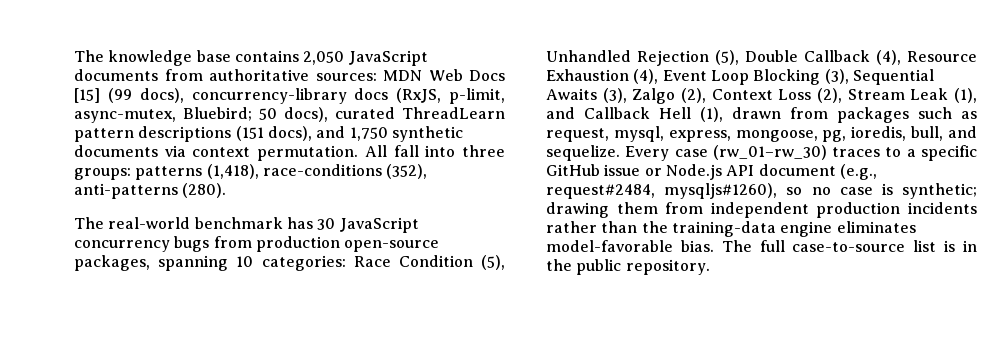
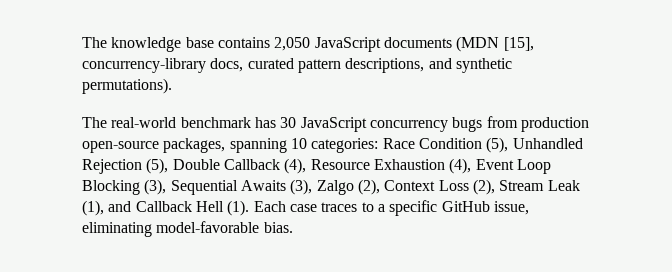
[164,69,505,81] [74,88,505,104] [74,107,505,123] [74,126,463,142] [74,145,505,161] [74,164,428,180] [74,183,227,199] from authoritative sources: MDN Web Docs [15] (99 docs), concurrency-library docs (RxJS, p-limit, async-mutex, Bluebird; 50 docs), curated ThreadLearn pattern descriptions (151 docs), and 1,750 synthetic documents via context permutation. All fall into three groups: patterns (1,418), race-conditions (352), anti-patterns (280). -> [456,36,534,52] [82,58,512,73] [82,78,172,94] (MDN [15], concurrency-library docs, curated pattern descriptions, and synthetic permutations).
[700,107,977,123] [546,126,977,142] [546,145,827,161] (1), drawn from packages such as request, mysql, express, mongoose, pg, ioredis, bull, and sequelize. Every case (rw_01–rw_30) -> [227,200,317,216] (1). Each case
[604,164,877,180] [546,183,978,199] [546,202,977,218] [546,221,916,237] [546,240,977,252] [546,259,710,275] issue or Node.js API document (e.g., request#2484, mysqljs#1260), so no case is synthetic; drawing them from independent production incidents rather than the training-data engine eliminates model-favorable bias. The full case-to-source list is in the public repository. -> [493,201,529,215] [82,221,293,237] issue, eliminating model-favorable bias.

